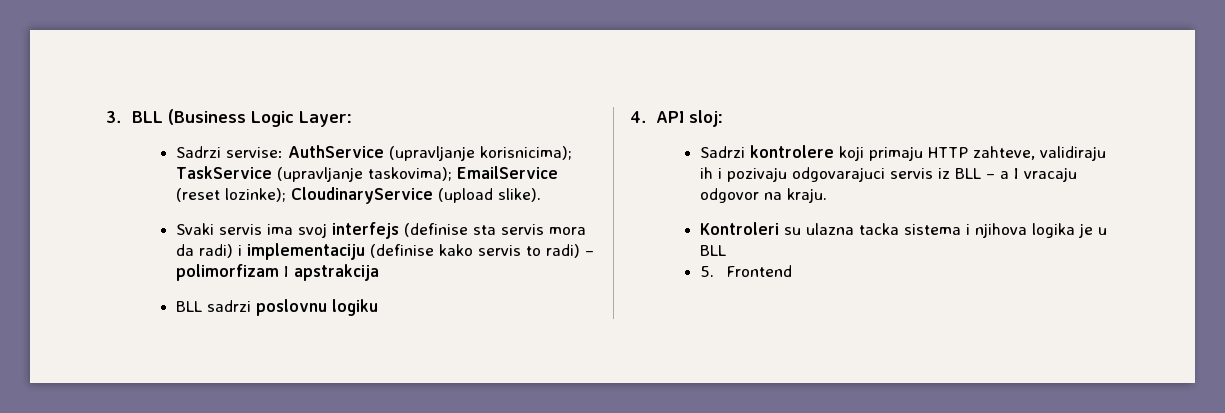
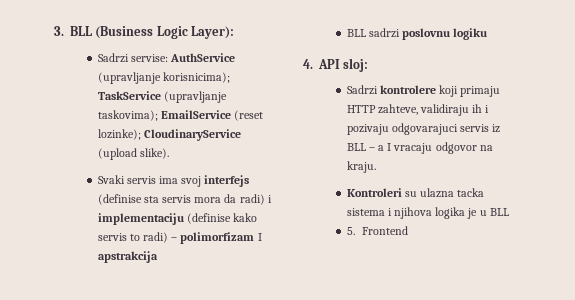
[298,111,352,127] Layer: -> [191,26,235,39] Layer):

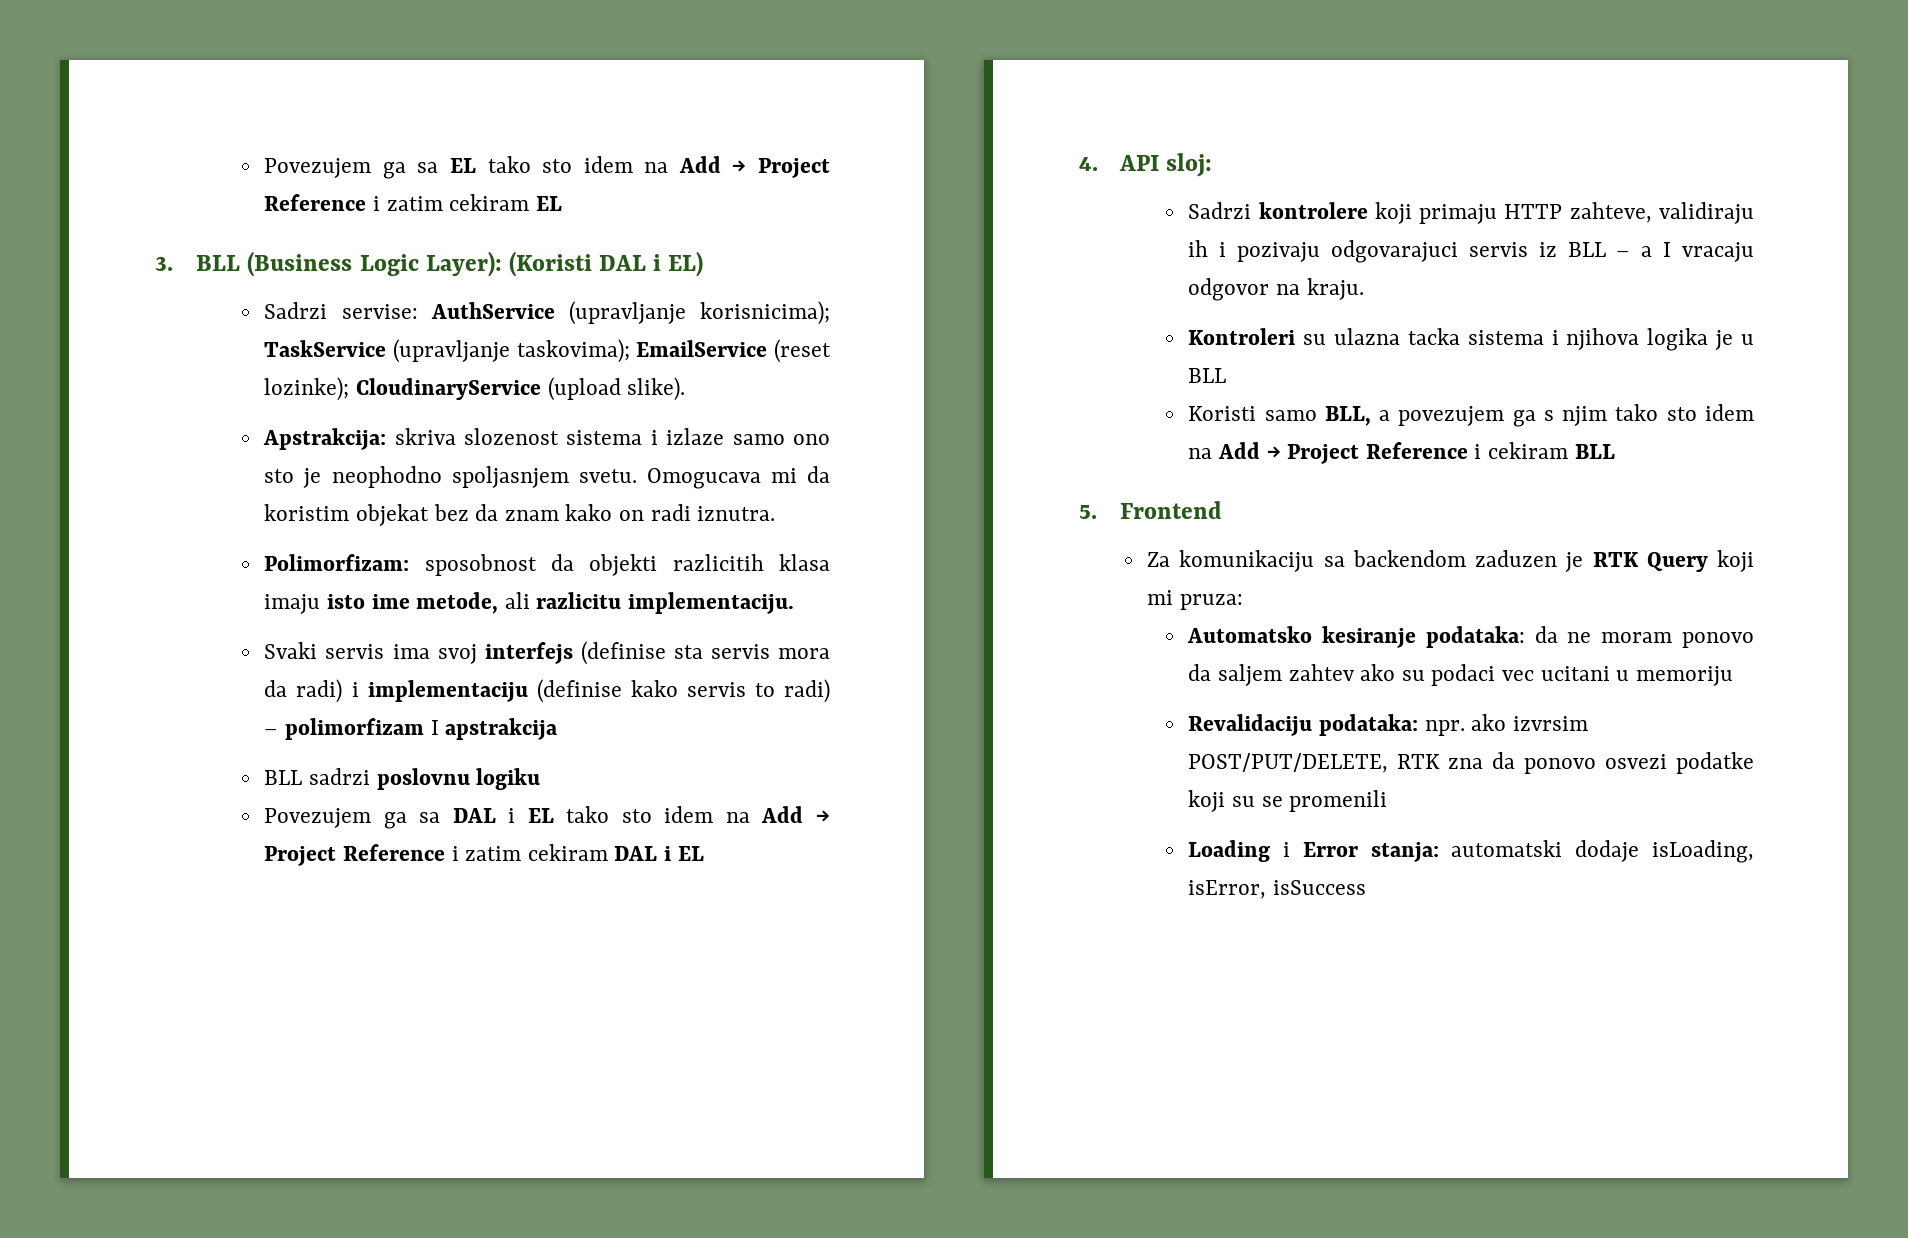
(54, 31) none -> [264,156,830,179] [264,194,562,211] Povezujem ga sa EL tako sto idem na Add → Project Reference i zatim cekiram EL //
(235, 32) none -> [508,251,704,277] (Koristi DAL i EL)
(169, 153) none -> [263,428,830,450] [264,466,830,489] [264,504,776,526] [264,554,830,576] [264,592,795,614] // Apstrakcija: skriva slozenost sistema i izlaze samo ono sto je neophodno spoljasnjem svetu. Omogucava mi da koristim objekat bez da znam kako on radi iznutra. // Polimorfizam: sposobnost da objekti razlicitih klasa imaju isto ime metode, ali razlicitu implementaciju.
(488, 34) none -> [264,806,830,829] [264,844,704,866] // Povezujem ga sa DAL i EL tako sto idem na Add → Project Reference i zatim cekiram DAL i EL
[346,226,408,235] 5. Frontend -> [1188,404,1754,427] [1188,442,1615,464] [1079,501,1223,519] [1147,550,1754,572] [1147,590,1243,610] [1187,626,1754,648] [1188,664,1733,686] [1188,714,1588,736] [1188,752,1754,774] [1188,790,1388,812] [1188,840,1754,863] [1188,880,1366,899] Koristi samo BLL, a povezujem ga s njim tako sto idem na Add → Project Reference i cekiram BLL // 5. Frontend // Za komunikaciju sa backendom zaduzen je RTK Query koji mi pruza: // Automatsko kesiranje podataka: da ne moram ponovo da saljem zahtev ako su podaci vec ucitani u memoriju // Revalidaciju podataka: npr. ako izvrsim POST/PUT/DELETE, RTK zna da ponovo osvezi podatke koji su se promenili // Loading i Error stanja: automatski dodaje isLoading, isError, isSuccess

